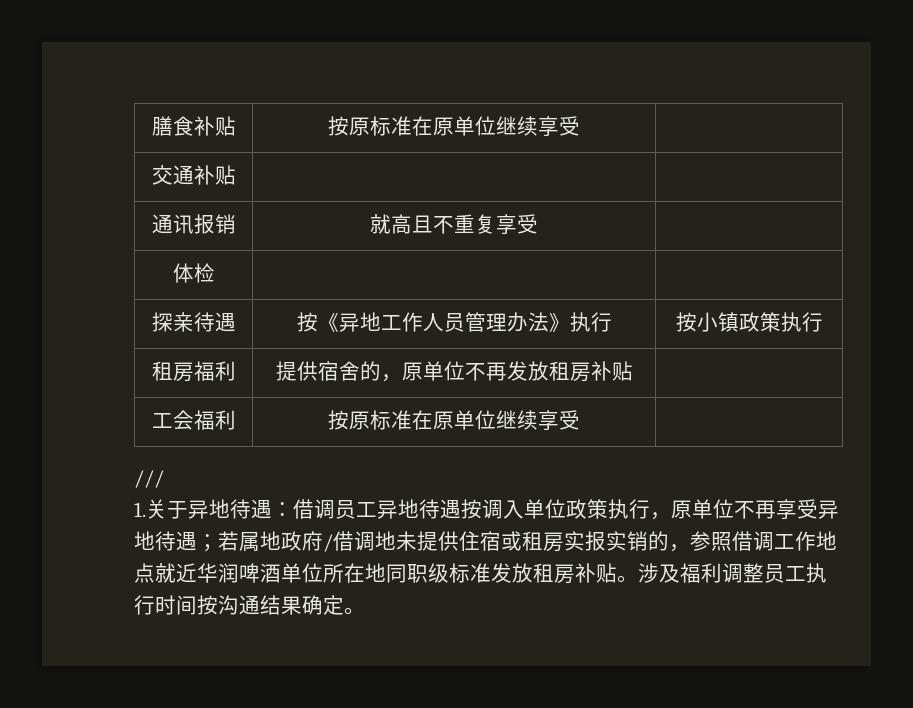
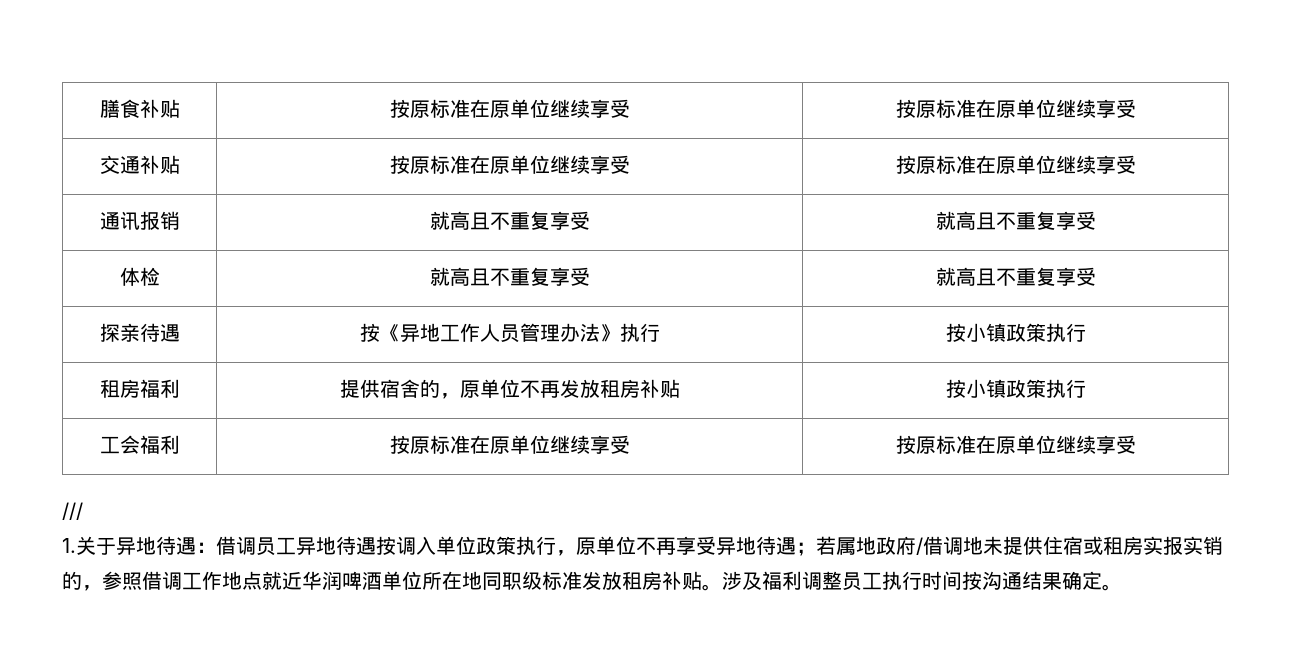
[151,165,236,185] // 交通补贴 | | -> [895,99,1136,118] [99,155,180,174] [389,155,630,174] [895,155,1136,174] 按原标准在原单位继续享受 // 交通补贴 | 按原标准在原单位继续享受 | 按原标准在原单位继续享受
[172,263,215,283] // 体检 | | -> [935,211,1096,230] [119,267,160,286] [429,267,590,286] [935,267,1096,286] 就高且不重复享受 // 体检 | 就高且不重复享受 | 就高且不重复享受
(633, 371) none -> [945,379,1086,398] 按小镇政策执行
(580, 420) none -> [895,435,1136,454] 按原标准在原单位继续享受

